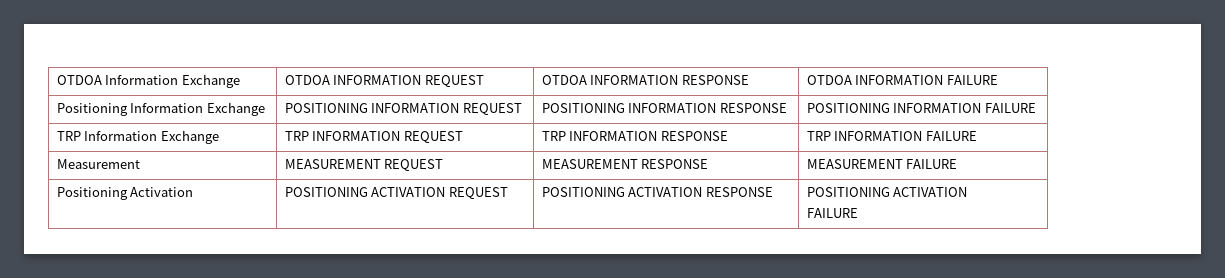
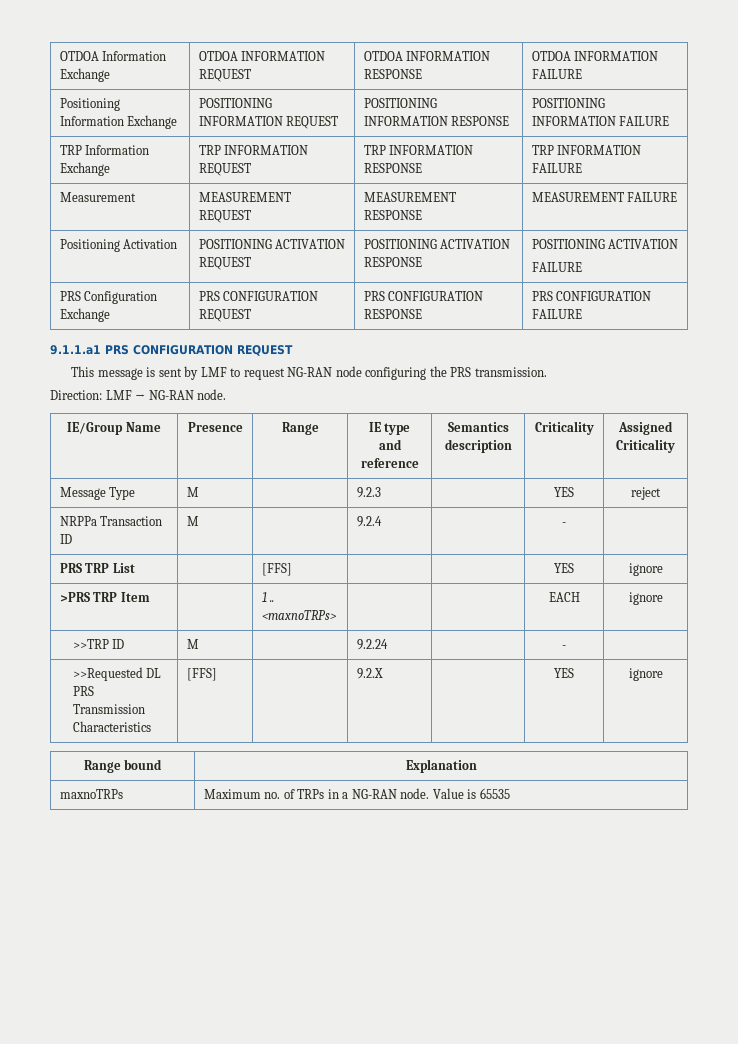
(858, 213) none -> [59,291,158,304] [59,308,110,322] [198,291,319,301] [198,309,251,322] [363,291,484,301] [363,309,422,319] [531,291,652,301] [531,309,582,319] [50,345,293,356] [71,366,547,380] [50,389,227,400] [67,422,161,435] [187,422,243,432] [281,422,319,435] [368,422,411,435] [378,439,402,450] [360,458,419,468] [447,422,509,432] [444,439,512,453] [534,421,594,435] [618,421,673,435] [616,439,675,453] [59,487,136,500] [186,487,199,497] [356,487,381,498] [554,487,574,497] [631,487,661,500] [59,516,163,526] [59,534,72,544] [186,516,199,526] [356,516,382,527] [562,522,566,526] [59,563,135,573] [261,563,292,576] [554,563,574,573] [628,563,663,576] [59,592,150,602] [261,592,275,602] [261,610,337,620] [548,592,580,602] [628,592,663,605] [72,639,125,649] [186,639,199,649] [356,639,388,650] [562,645,566,649] [72,667,162,681] [72,686,94,696] [72,704,145,714] [72,721,151,732] [186,668,217,681] [356,668,383,679] [554,668,574,678] [628,668,663,681] [83,759,163,773] [405,759,477,773] [59,789,123,799] [203,788,510,799] // PRS Configuration Exchange | PRS CONFIGURATION REQUEST | PRS CONFIGURATION RESPONSE | PRS CONFIGURATION FAILURE // 9.1.1.a1 PRS CONFIGURATION REQUEST // This message is sent by LMF to request NG-RAN node configuring the PRS transmission. // Direction: LMF → NG-RAN node. // IE/Group Name | Presence | Range | IE type and reference | Semantics description | Criticality | Assigned Criticality // Message Type | M | | 9.2.3 | | YES | reject // NRPPa Transaction ID | M | | 9.2.4 | | - | // PRS TRP List | | [FFS] | | | YES | ignore // >PRS TRP Item | | 1 .. <maxnoTRPs> | | | EACH | ignore // >>TRP ID | M | | 9.2.24 | | - | // >>Requested DL PRS Transmission Characteristics | [FFS] | | 9.2.X | | YES | ignore // Range bound | Explanation // maxnoTRPs | Maximum no. of TRPs in a NG-RAN node. Value is 65535

